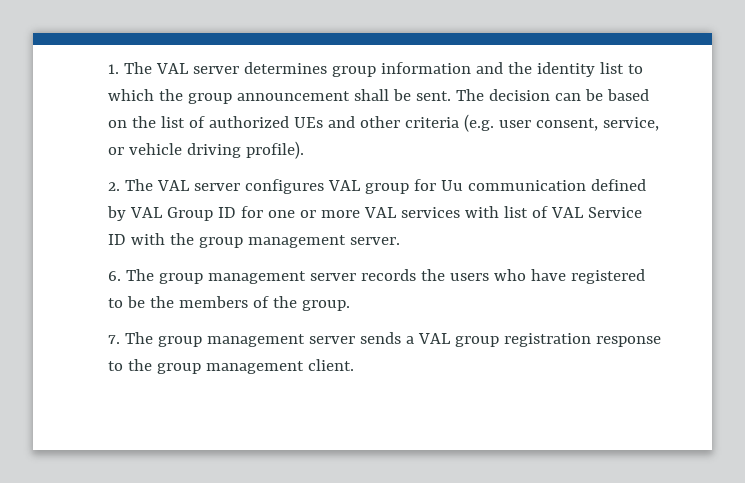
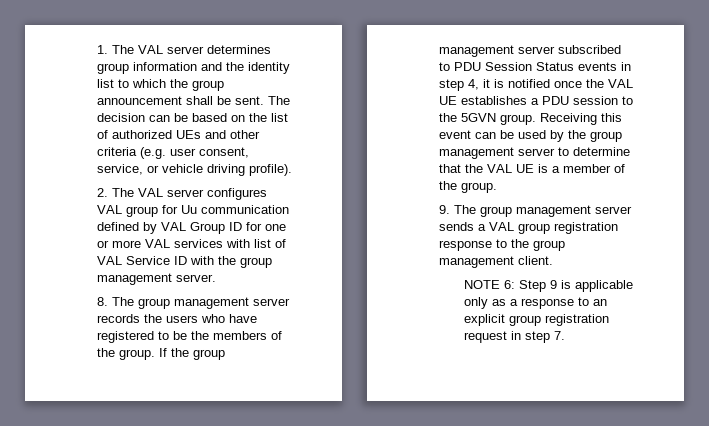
[107,271,121,281] 6. -> [97,297,109,306] 8.
[107,335,120,344] // 7. -> [159,348,226,360] [439,45,622,57] [439,62,632,71] [439,79,634,91] [439,96,634,105] [439,113,623,125] [439,130,623,142] [439,147,631,159] [439,164,626,173] [439,181,498,193] [439,205,451,214] If the group management server subscribed to PDU Session Status events in step 4, it is notified once the VAL UE establishes a PDU session to the 5GVN group. Receiving this event can be used by the group management server to determine that the VAL UE is a member of the group. // 9.
(354, 365) none -> [463,280,633,292] [463,297,607,309] [463,314,609,326] [463,331,565,343] // NOTE 6: Step 9 is applicable only as a response to an explicit group registration request in step 7.

